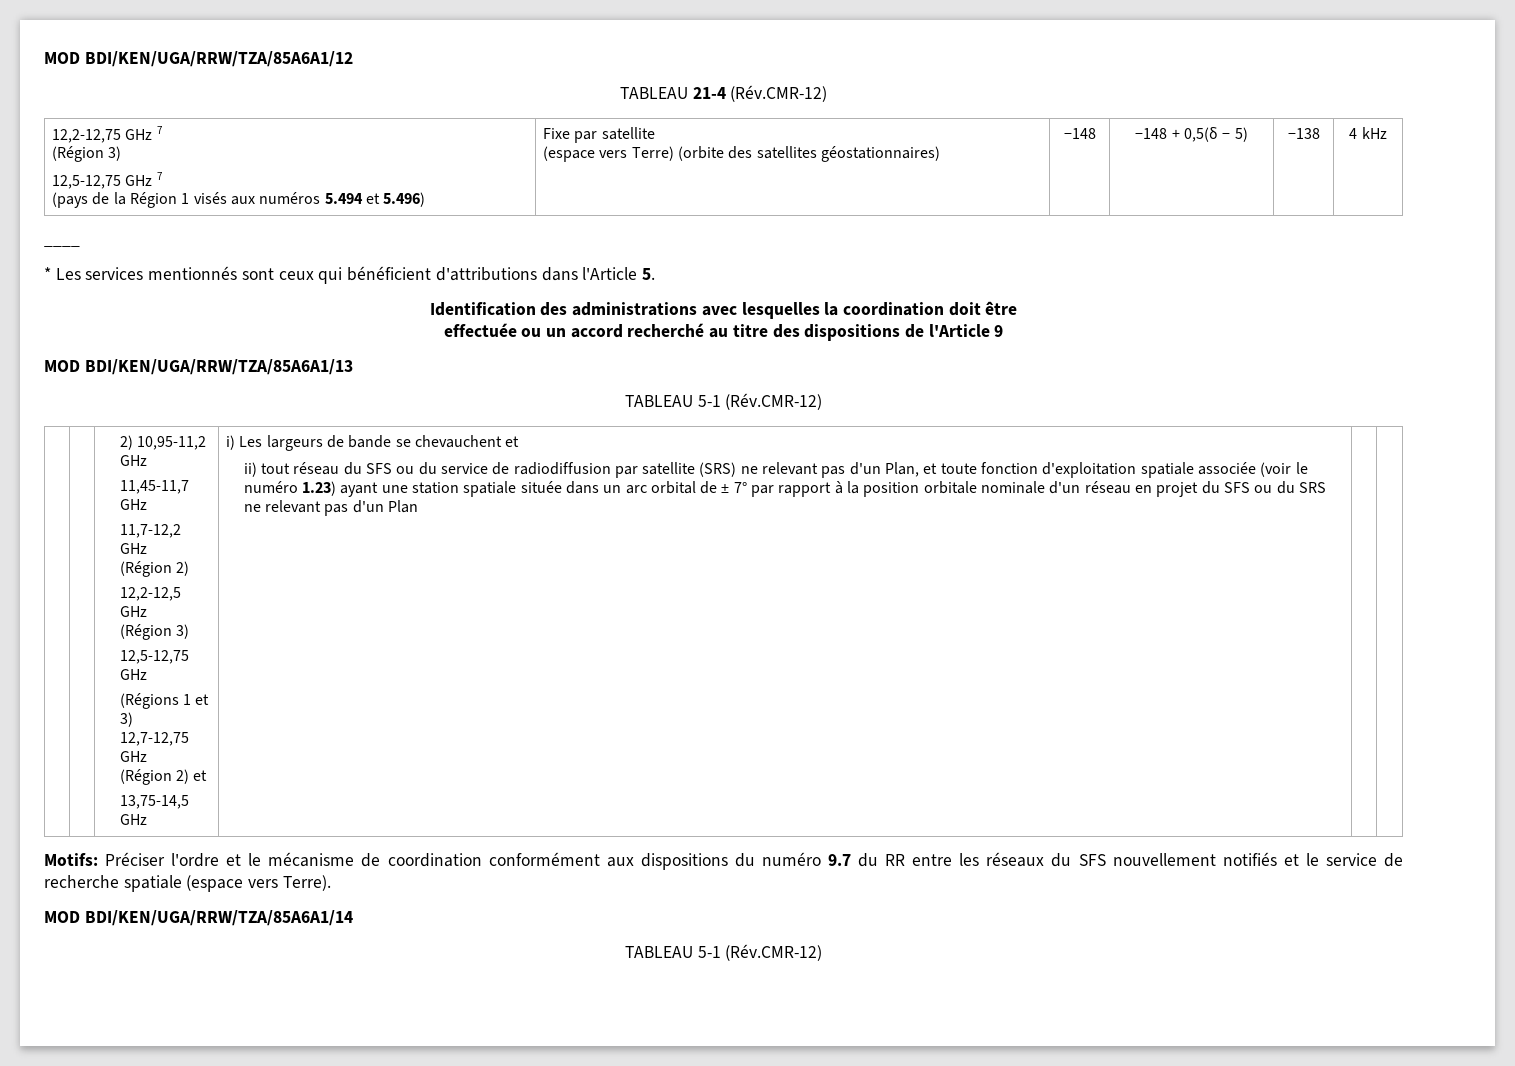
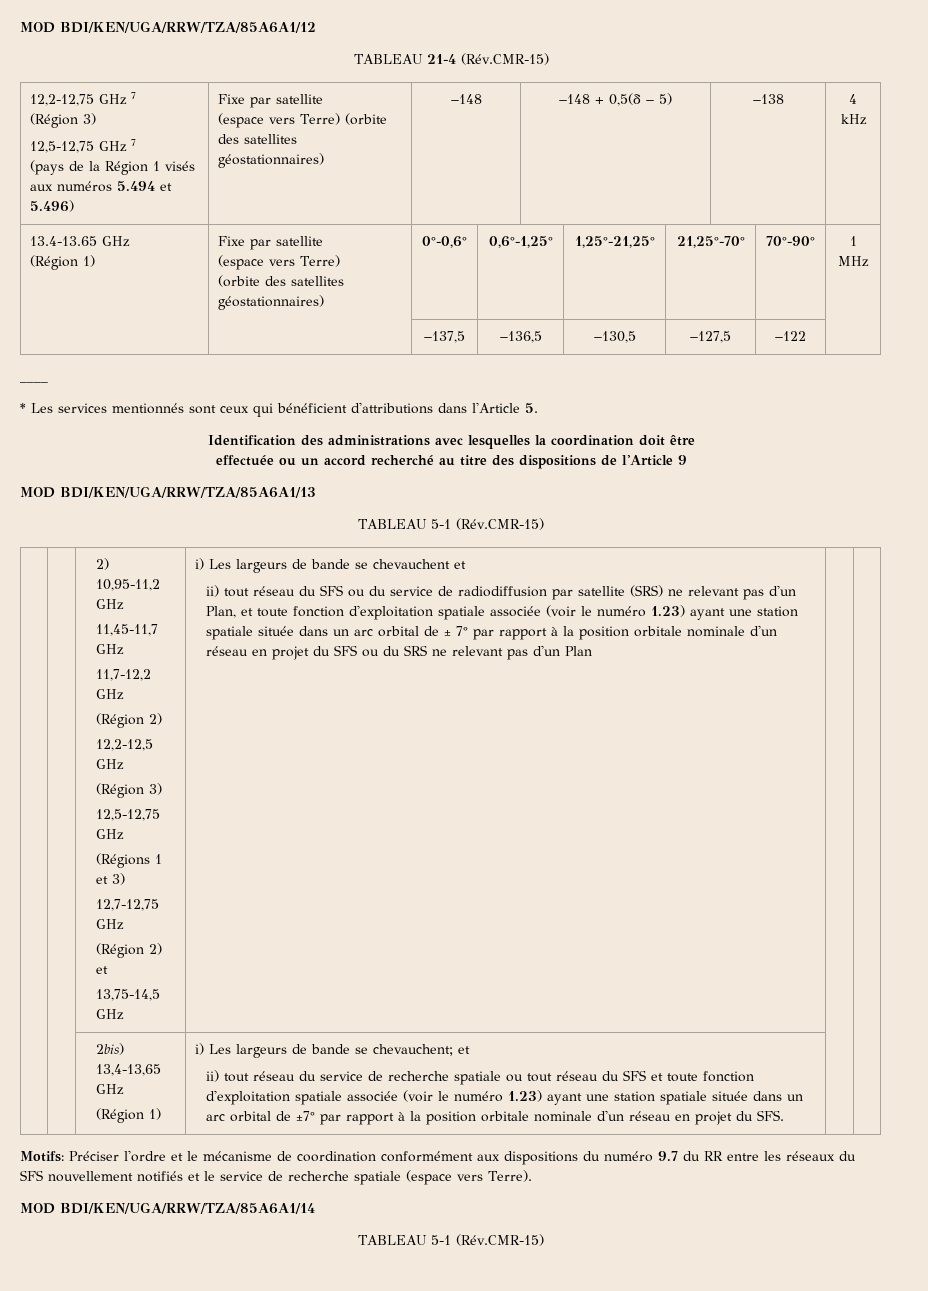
[730,85,828,102] (Rév.CMR-12) -> [460,53,549,65] (Rév.CMR-15)
(1387, 133) none -> [30,236,131,247] [30,255,96,270] [218,236,324,250] [218,255,341,270] [218,275,345,287] [218,295,325,310] [422,236,467,248] [488,236,553,248] [574,236,655,248] [676,236,745,248] [766,236,815,246] [849,236,857,246] [838,256,869,267] [424,331,465,343] [499,331,542,343] [593,331,636,343] [690,331,731,343] [775,331,806,341] // 13.4-13.65 GHz // (Région 1) | Fixe par satellite // (espace vers Terre) // (orbite des satellites géostationnaires) | 0°-0,6° | 0,6°-1,25° | 1,25°-21,25° | 21,25°-70° | 70°-90° | 1 MHz // | | −137,5 | −136,5 | −130,5 | −127,5 | −122 |
[725,393,823,410] (Rév.CMR-12) -> [456,518,545,530] (Rév.CMR-15)
(418, 506) none -> [95,1043,124,1055] [95,1064,161,1076] [95,1084,124,1095] [95,1108,161,1123] [195,1043,471,1058] [205,1070,754,1085] [205,1090,803,1105] [205,1110,784,1125] // | | 2bis) 13,4-13,65 GHz // (Région 1) | i) Les largeurs de bande se chevauchent; et // ii) tout réseau du service de recherche spatiale ou tout réseau du SFS et toute fonction d'exploitation spatiale associée (voir le numéro 1.23) ayant une station spatiale située dans un arc orbital de ±7° par rapport à la position orbitale nominale d'un réseau en projet du SFS. | |
[725,944,823,961] (Rév.CMR-12) -> [456,1234,545,1246] (Rév.CMR-15)

